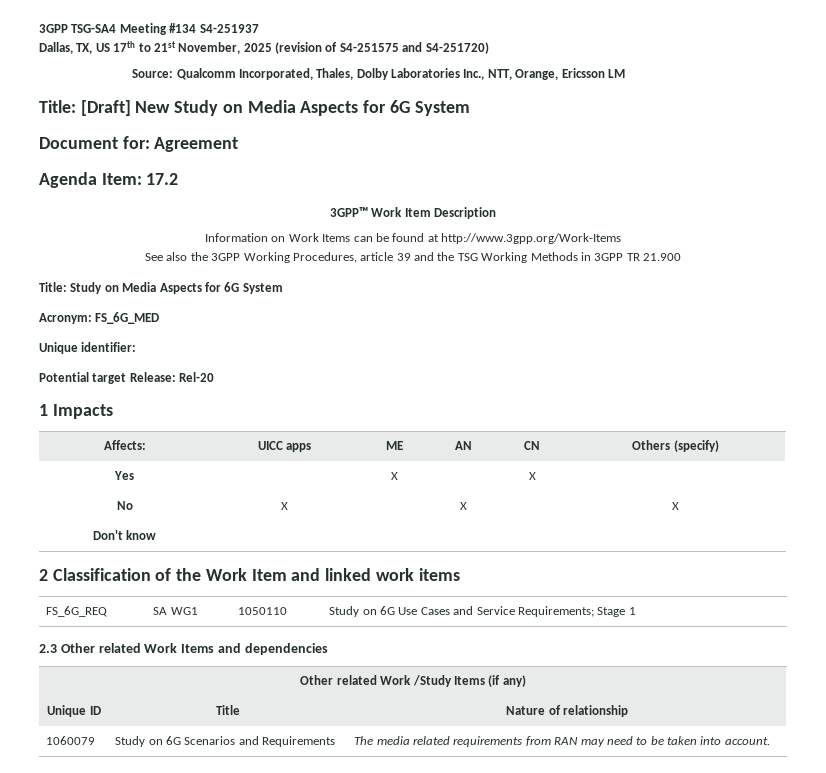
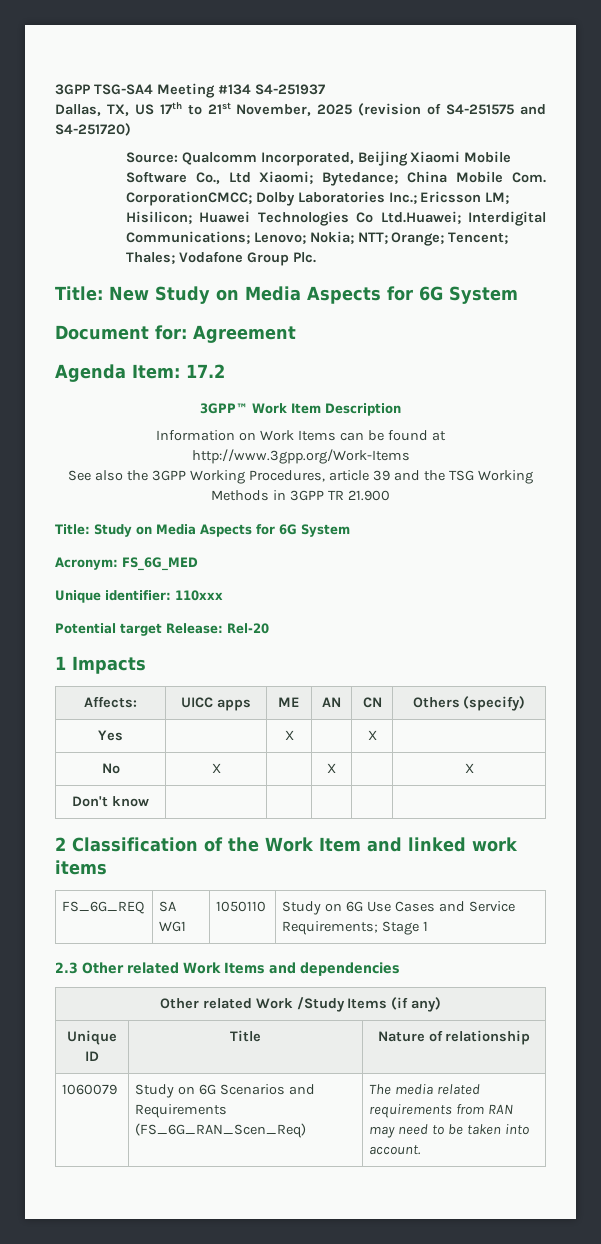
[316,68,625,80] [39,100,131,116] Thales, Dolby Laboratories Inc., NTT, Orange, Ericsson LM // Title: [Draft] -> [357,151,512,166] [125,171,547,186] [125,191,510,206] [125,211,546,226] [125,231,509,246] [125,251,316,266] [55,286,103,301] Beijing Xiaomi Mobile Software Co., Ltd Xiaomi; Bytedance; China Mobile Com. CorporationCMCC; Dolby Laboratories Inc.; Ericsson LM; Hisilicon; Huawei Technologies Co Ltd.Huawei; Interdigital Communications; Lenovo; Nokia; NTT; Orange; Tencent; Thales; Vodafone Group Plc. // Title:
(137, 347) none -> [175,590,223,601] 110xxx
(336, 741) none -> [135,1123,307,1138] (FS_6G_RAN_Scen_Req)

